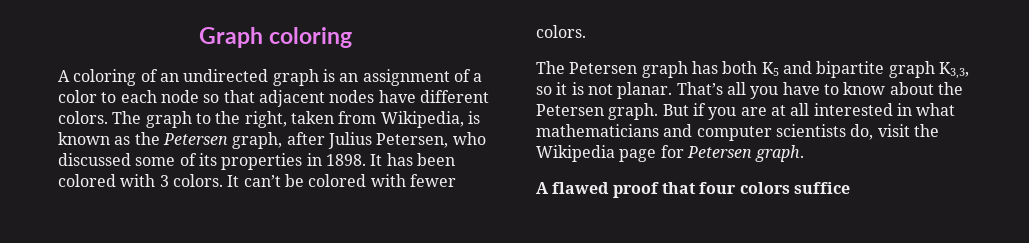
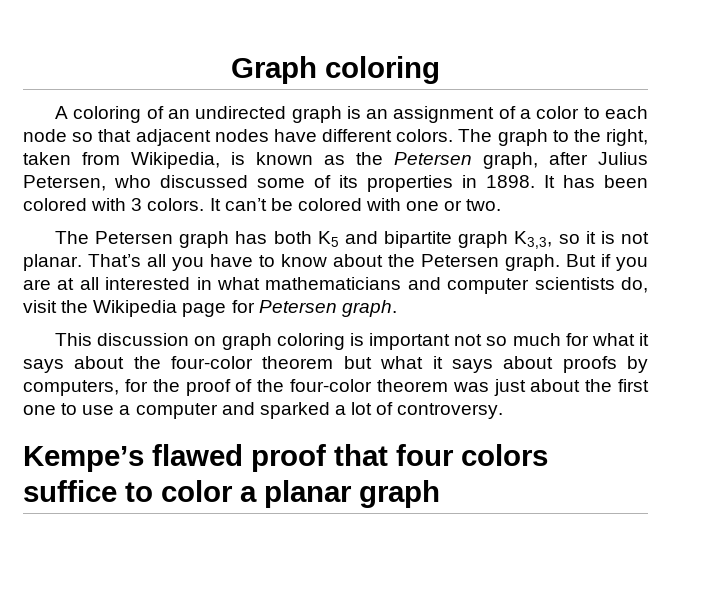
[409,174,456,187] [536,25,586,38] fewer colors. -> [406,199,502,211] one or two.
[536,182,549,194] A -> [55,333,649,350] [23,356,648,373] [23,379,649,396] [23,402,504,419] [23,446,144,472] This discussion on graph coloring is important not so much for what it says about the four-color theorem but what it says about proofs by computers, for the proof of the four-color theorem was just about the first one to use a computer and sparked a lot of controversy. // Kempe’s
(850, 188) none -> [125,480,440,508] to color a planar graph

